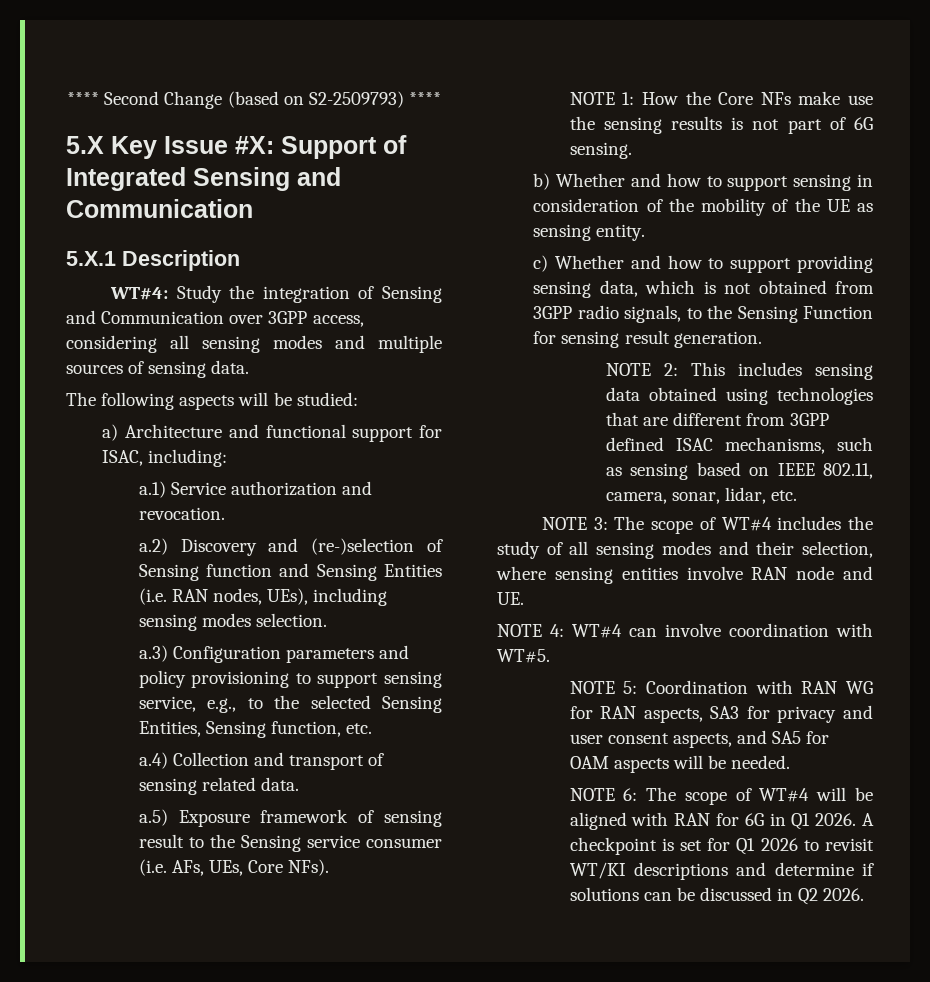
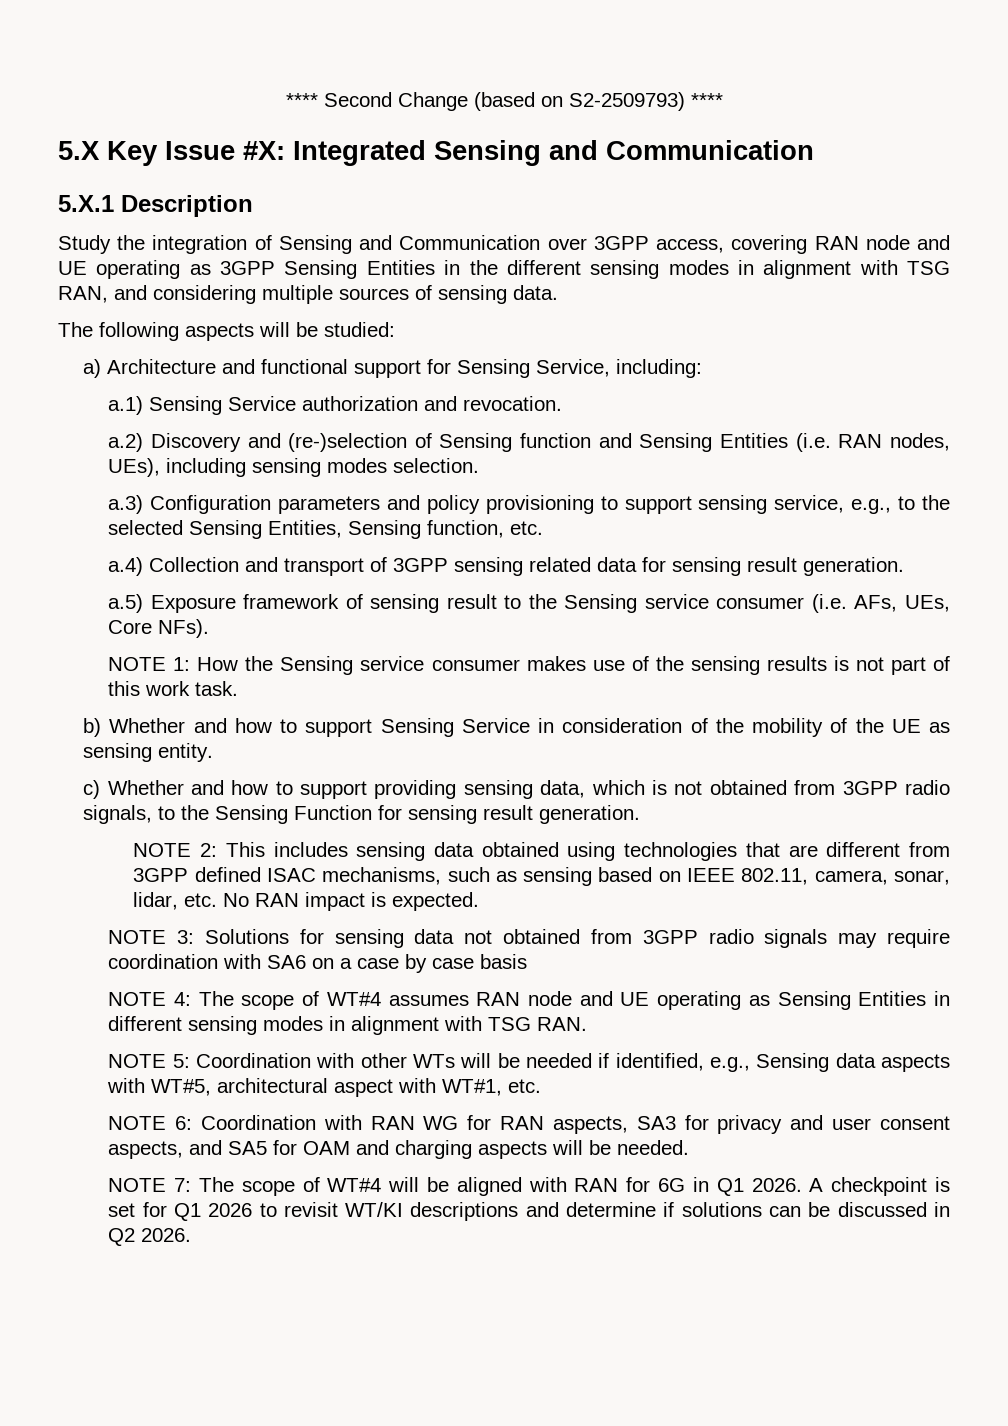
[281,135,407,159] Support of -> (285, 150) none
[109,287,168,300] WT#4: -> (253, 206) none
[66,335,365,353] considering all sensing modes and -> [731,235,951,254] [58,260,951,279] [58,285,256,304] covering RAN node and UE operating as 3GPP Sensing Entities in the different sensing modes in alignment with TSG RAN, and considering
[102,450,144,466] ISAC, -> [457,359,611,378] Sensing Service,
(166, 489) none -> [149,396,223,415] Sensing
(385, 759) none -> [393,558,449,572] 3GPP
[260,777,299,791] data. -> [597,557,905,576] data for sensing result generation.
[718,91,873,105] Core NFs make use -> [280,656,649,675] Sensing service consumer makes use of
[854,117,873,130] [569,142,632,159] 6G sensing. -> [108,681,239,696] this work task.
[793,174,852,191] sensing -> [380,718,530,737] Sensing Service
[541,516,873,534] [497,541,873,559] [496,566,873,584] [497,592,524,605] [497,623,873,638] [497,649,550,663] [569,681,638,694] // NOTE 3: The scope of WT#4 includes the study of all sensing modes and their selection, where sensing entities involve RAN node and UE. // NOTE 4: WT#4 can involve coordination with WT#5. // NOTE 5: -> [223,892,480,911] [108,929,950,948] [108,954,528,973] [108,991,951,1010] [108,1016,588,1035] [108,1053,951,1072] [107,1078,542,1097] [108,1116,193,1130] No RAN impact is expected. // NOTE 3: Solutions for sensing data not obtained from 3GPP radio signals may require coordination with SA6 on a case by case basis // NOTE 4: The scope of WT#4 assumes RAN node and UE operating as Sensing Entities in different sensing modes in alignment with TSG RAN. // NOTE 5: Coordination with other WTs will be needed if identified, e.g., Sensing data aspects with WT#5, architectural aspect with WT#1, etc. // NOTE 6:
(609, 762) none -> [356,1140,473,1159] and charging
[623,788,638,801] 6: -> [174,1178,192,1192] 7:

